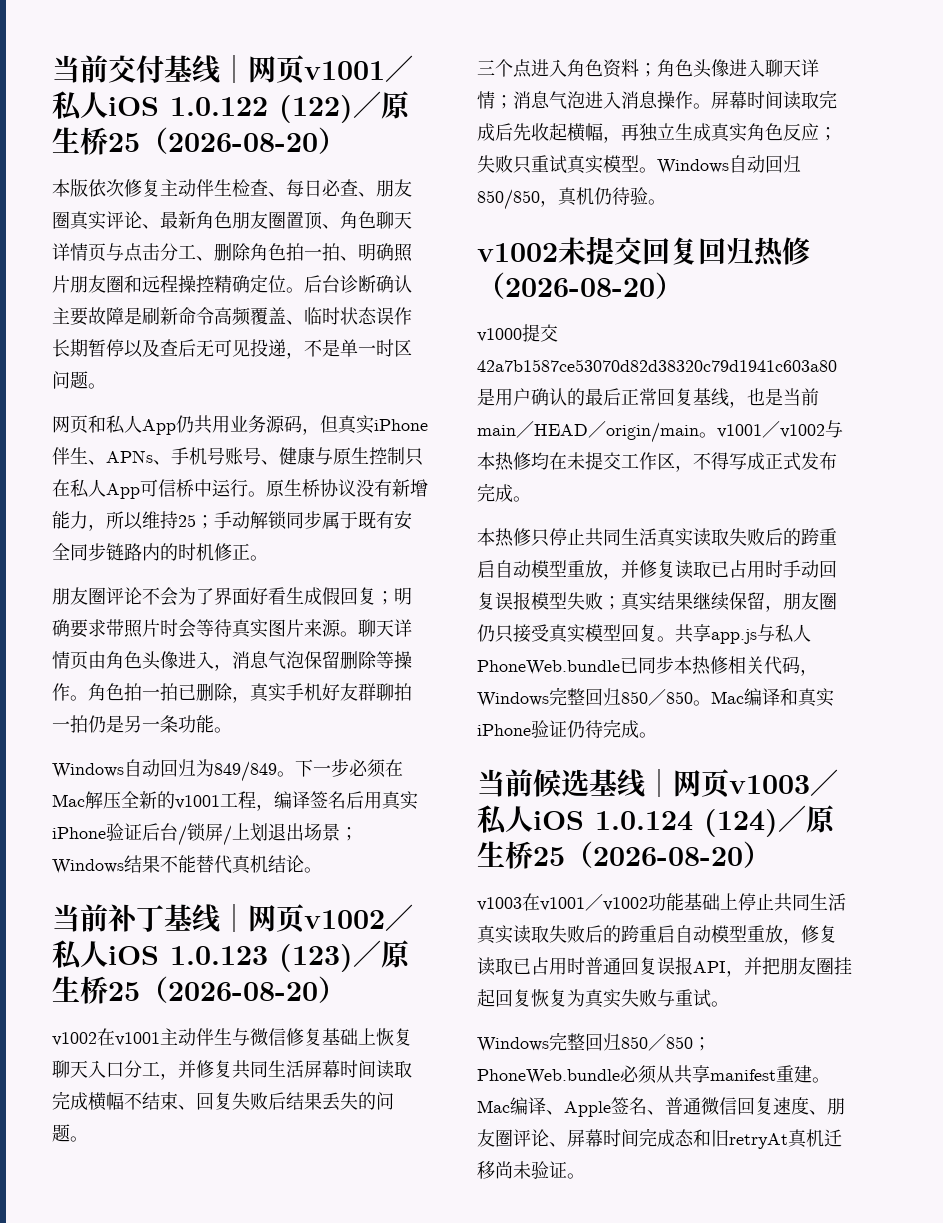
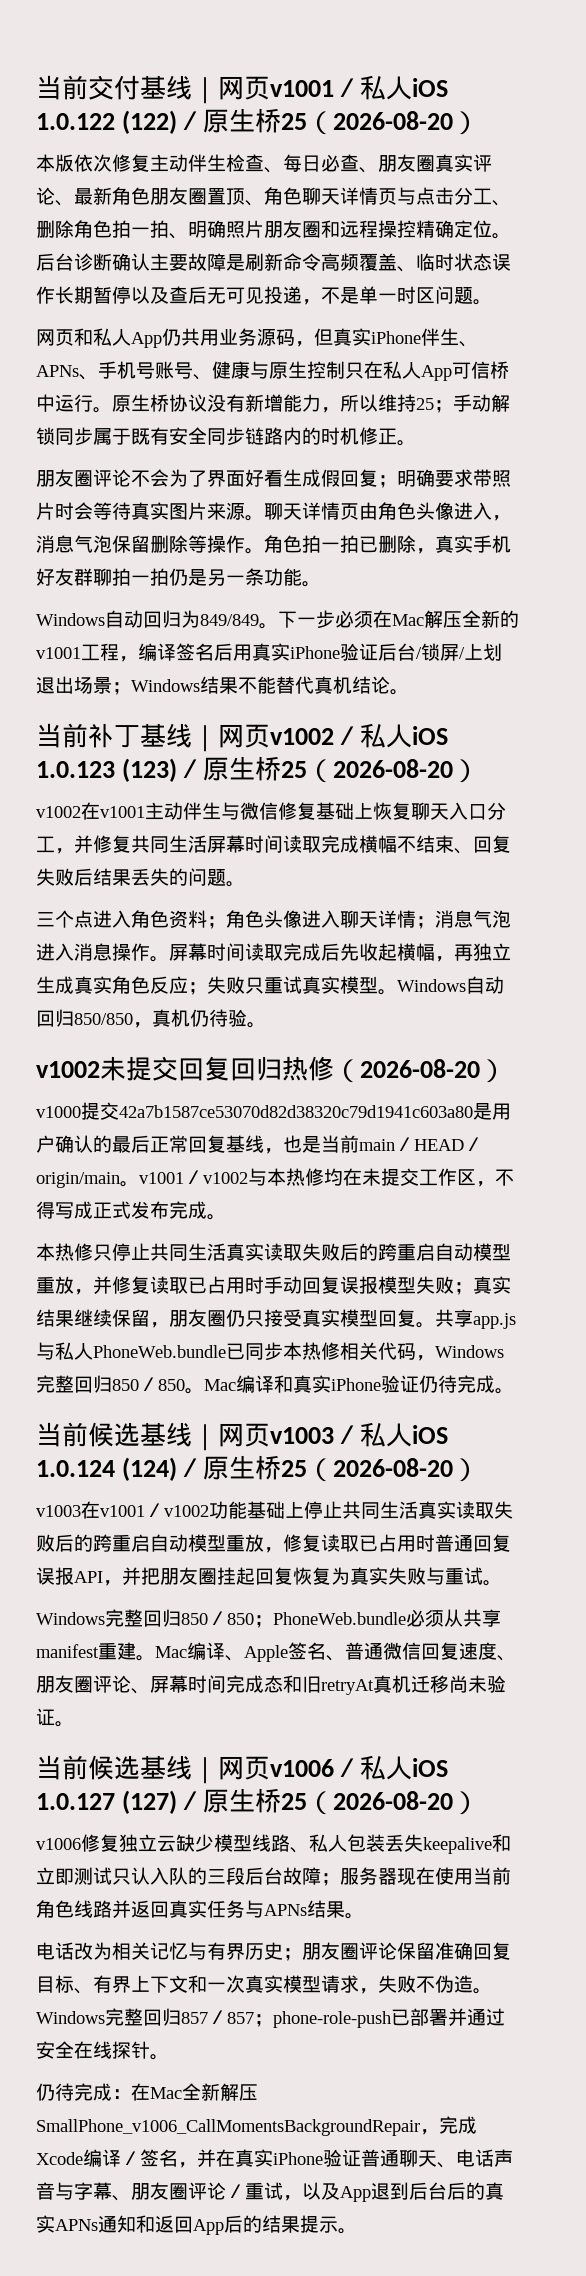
(585, 1176) none -> [36,1755,448,1784] [36,1788,480,1815] [36,1834,511,1854] [36,1867,511,1886] [36,1900,364,1919] [36,1942,511,1961] [36,1975,492,1994] [36,2008,505,2028] [36,2041,169,2060] [36,2083,258,2101] [36,2116,477,2136] [36,2149,513,2168] [36,2182,504,2202] [36,2215,357,2235] // 当前候选基线｜网页v1006／私人iOS 1.0.127 (127)／原生桥25（2026-08-20） // v1006修复独立云缺少模型线路、私人包装丢失keepalive和立即测试只认入队的三段后台故障；服务器现在使用当前角色线路并返回真实任务与APNs结果。 // 电话改为相关记忆与有界历史；朋友圈评论保留准确回复目标、有界上下文和一次真实模型请求，失败不伪造。Windows完整回归857／857；phone-role-push已部署并通过安全在线探针。 // 仍待完成：在Mac全新解压SmallPhone_v1006_CallMomentsBackgroundRepair，完成Xcode编译／签名，并在真实iPhone验证普通聊天、电话声音与字幕、朋友圈评论／重试，以及App退到后台后的真实APNs通知和返回App后的结果提示。

